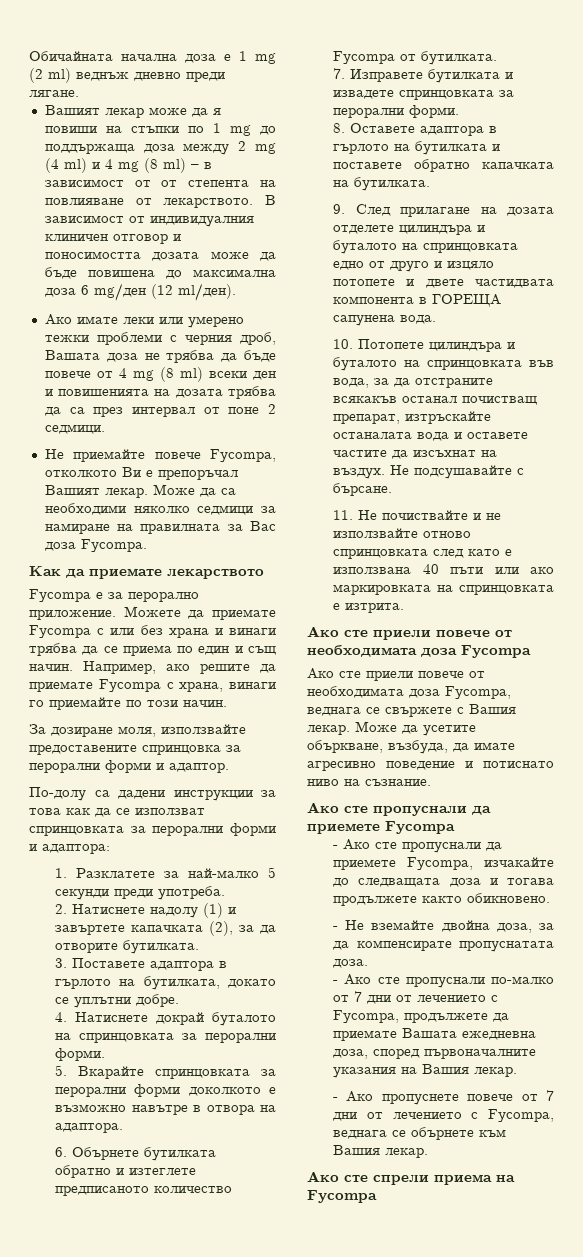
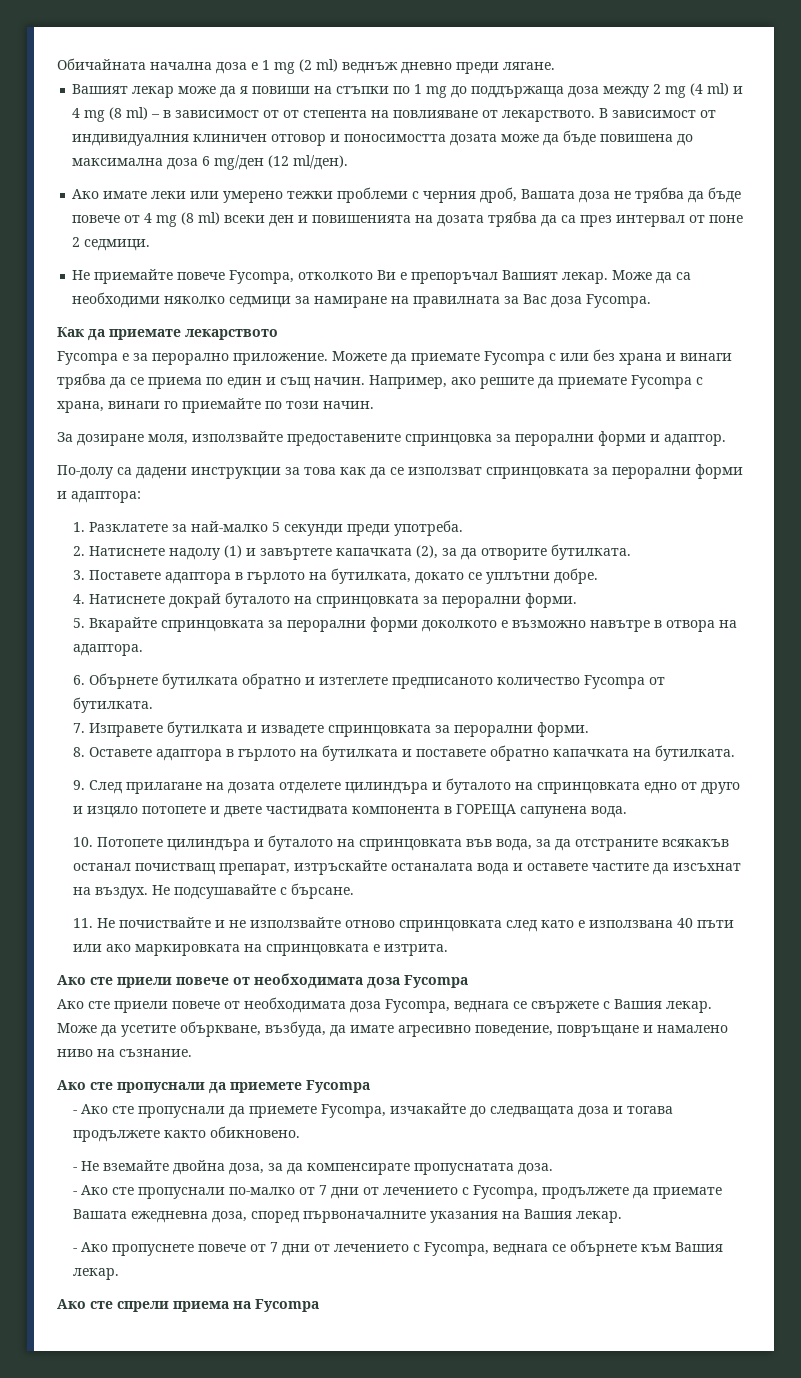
[386,761,554,770] поведение и потиснато -> [475,1025,728,1037] поведение, повръщане и намалено

